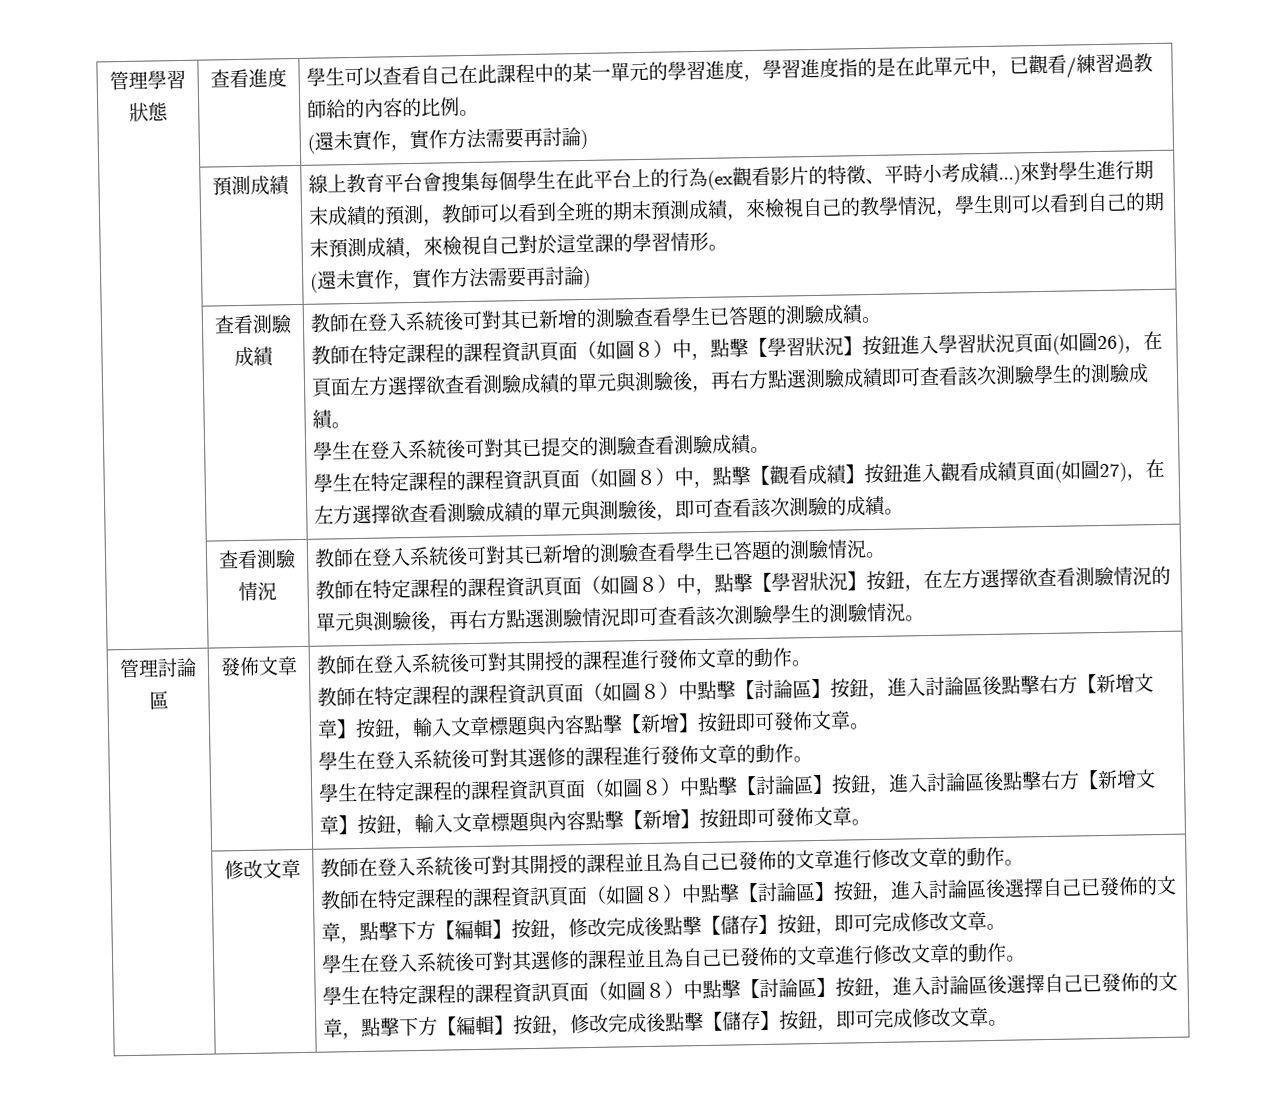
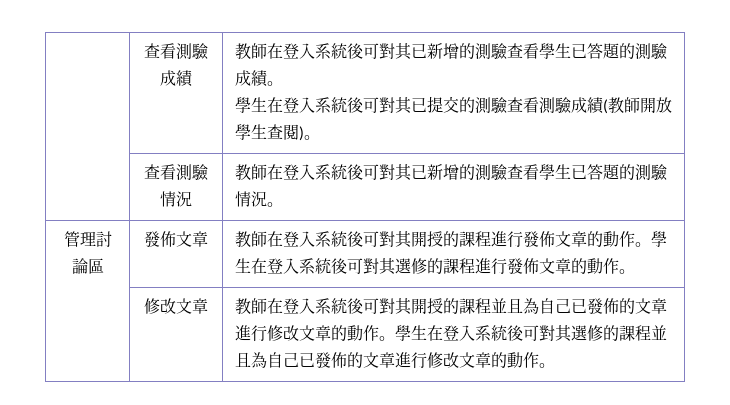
[109,69,186,91] [129,102,169,122] [210,68,287,89] [306,53,1154,87] [307,97,480,119] [307,127,589,154] [212,175,291,197] [308,160,1155,194] [308,191,1166,227] [309,231,729,259] [310,265,592,293] 管理學習狀態 | 查看進度 | 學生可以查看自己在此課程中的某一單元的學習進度，學習進度指的是在此單元中，已觀看/練習過教師給的內容的比例。 // (還未實作，實作方法需要再討論) // | 預測成績 | 線上教育平台會搜集每個學生在此平台上的行為(ex觀看影片的特徵、平時小考成績...)來對學生進行期末成績的預測，教師可以看到全班的期末預測成績，來檢視自己的教學情況，學生則可以看到自己的期末預測成績，來檢視自己對於這堂課的學習情形。 // (還未實作，實作方法需要再討論) // -> (144, 50) none
[311,330,1164,365] [311,363,1150,398] [312,409,352,430] // 教師在特定課程的課程資訊頁面（如圖８）中，點擊【學習狀況】按鈕進入學習狀況頁面(如圖26)，在頁面左方選擇欲查看測驗成績的單元與測驗後，再右方點選測驗成績即可查看該次測驗學生的測驗成績。 -> (283, 83) none
[750,446,771,454] [313,458,1166,493] [314,495,888,525] 。 // 學生在特定課程的課程資訊頁面（如圖８）中，點擊【觀看成績】按鈕進入觀看成績頁面(如圖27)，在左方選擇欲查看測驗成績的單元與測驗後，即可查看該次測驗的成績 -> [602,97,672,114] [234,124,304,141] (教師開放學生查閱)
[315,565,1172,600] [316,602,926,633] // 教師在特定課程的課程資訊頁面（如圖８）中，點擊【學習狀況】按鈕，在左方選擇欲查看測驗情況的單元與測驗後，再右方點選測驗情況即可查看該次測驗學生的測驗情況。 -> (283, 204) none
[317,673,1155,707] [317,710,871,740] // 教師在特定課程的課程資訊頁面（如圖８）中點擊【討論區】按鈕，進入討論區後點擊右方【新增文章】按鈕，輸入文章標題與內容點擊【新增】按鈕即可發佈文章。 // -> (651, 244) none
[318,769,1157,803] [319,806,872,836] // 學生在特定課程的課程資訊頁面（如圖８）中點擊【討論區】按鈕，進入討論區後點擊右方【新增文章】按鈕，輸入文章標題與內容點擊【新增】按鈕即可發佈文章。 -> (635, 271) none
[320,875,1178,910] [321,911,1007,944] // 教師在特定課程的課程資訊頁面（如圖８）中點擊【討論區】按鈕，進入討論區後選擇自己已發佈的文章，點擊下方【編輯】按鈕，修改完成後點擊【儲存】按鈕，即可完成修改文章。 // -> (395, 338) none
[322,971,1179,1006] [323,1007,1009,1040] // 學生在特定課程的課程資訊頁面（如圖８）中點擊【討論區】按鈕，進入討論區後選擇自己已發佈的文章，點擊下方【編輯】按鈕，修改完成後點擊【儲存】按鈕，即可完成修改文章。 -> (555, 365) none

